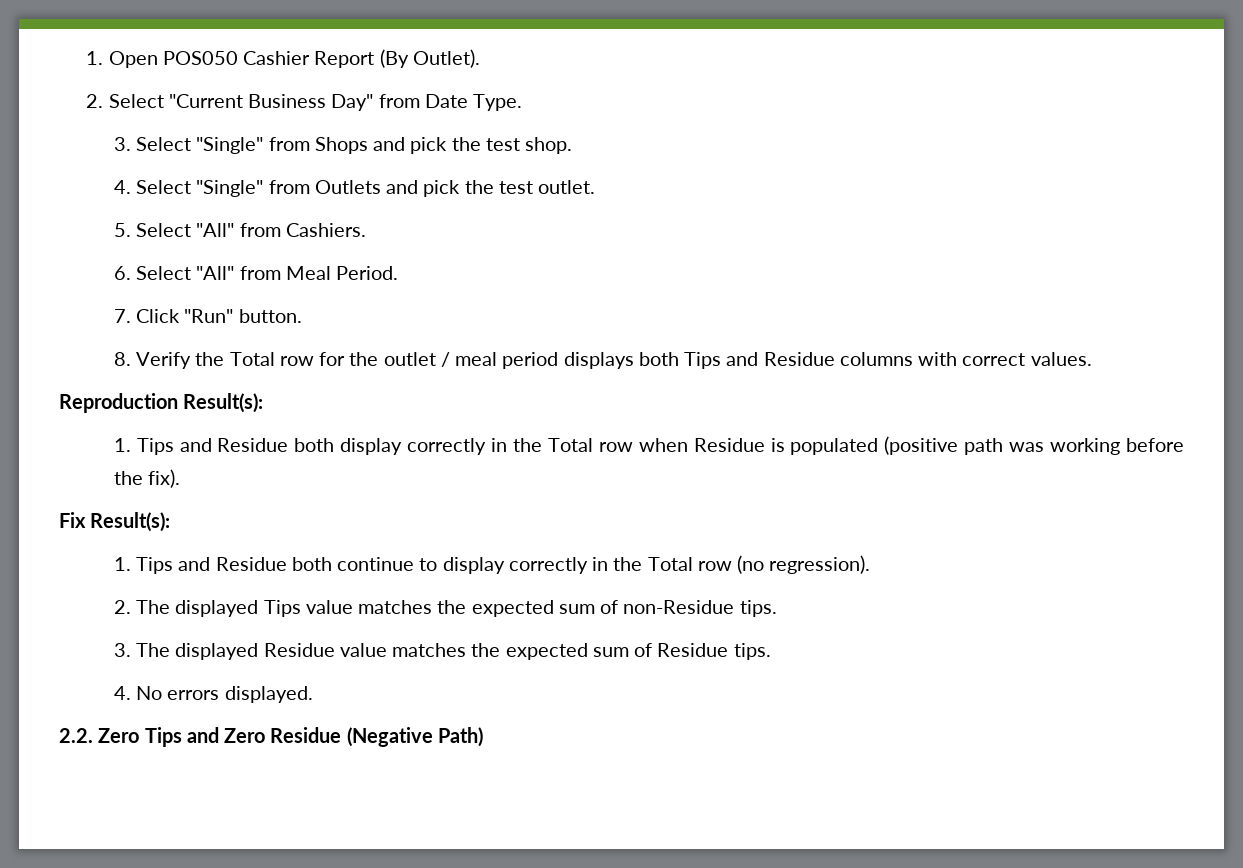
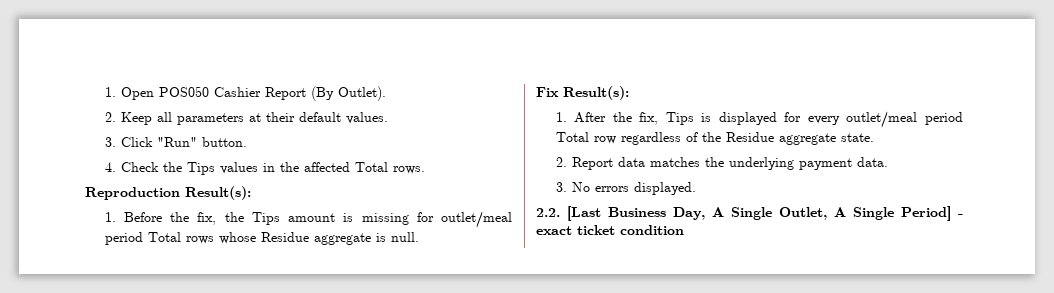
[108,94,523,111] [113,137,573,154] [113,180,596,197] [113,223,366,237] [113,266,399,280] [113,309,302,323] [113,352,1092,369] [59,393,264,413] [113,436,1185,455] [113,469,180,488] [59,512,171,532] [113,555,871,574] [113,600,777,617] [113,643,771,660] [113,686,313,703] [59,727,483,747] Select "Current Business Day" from Date Type. // 3. Select "Single" from Shops and pick the test shop. // 4. Select "Single" from Outlets and pick the test outlet. // 5. Select "All" from Cashiers. // 6. Select "All" from Meal Period. // 7. Click "Run" button. // 8. Verify the Total row for the outlet / meal period displays both Tips and Residue columns with correct values. // Reproduction Result(s): // 1. Tips and Residue both display correctly in the Total row when Residue is populated (positive path was working before the fix). // Fix Result(s): // 1. Tips and Residue both continue to display correctly in the Total row (no regression). // 2. The displayed Tips value matches the expected sum of non-Residue tips. // 3. The displayed Residue value matches the expected sum of Residue tips. // 4. No errors displayed. // 2.2. Zero Tips and Zero Residue (Negative Path) -> [120,112,388,125] [104,137,247,147] [104,162,425,175] [85,186,251,200] [104,211,512,228] [104,232,419,245] [536,86,629,100] [555,111,963,128] [555,132,874,145] [555,157,888,170] [555,182,696,195] [536,206,963,221] [536,225,684,235] Keep all parameters at their default values. // 3. Click "Run" button. // 4. Check the Tips values in the affected Total rows. // Reproduction Result(s): // 1. Before the fix, the Tips amount is missing for outlet/meal period Total rows whose Residue aggregate is null. // Fix Result(s): // 1. After the fix, Tips is displayed for every outlet/meal period Total row regardless of the Residue aggregate state. // 2. Report data matches the underlying payment data. // 3. No errors displayed. // 2.2. [Last Business Day, A Single Outlet, A Single Period] - exact ticket condition

